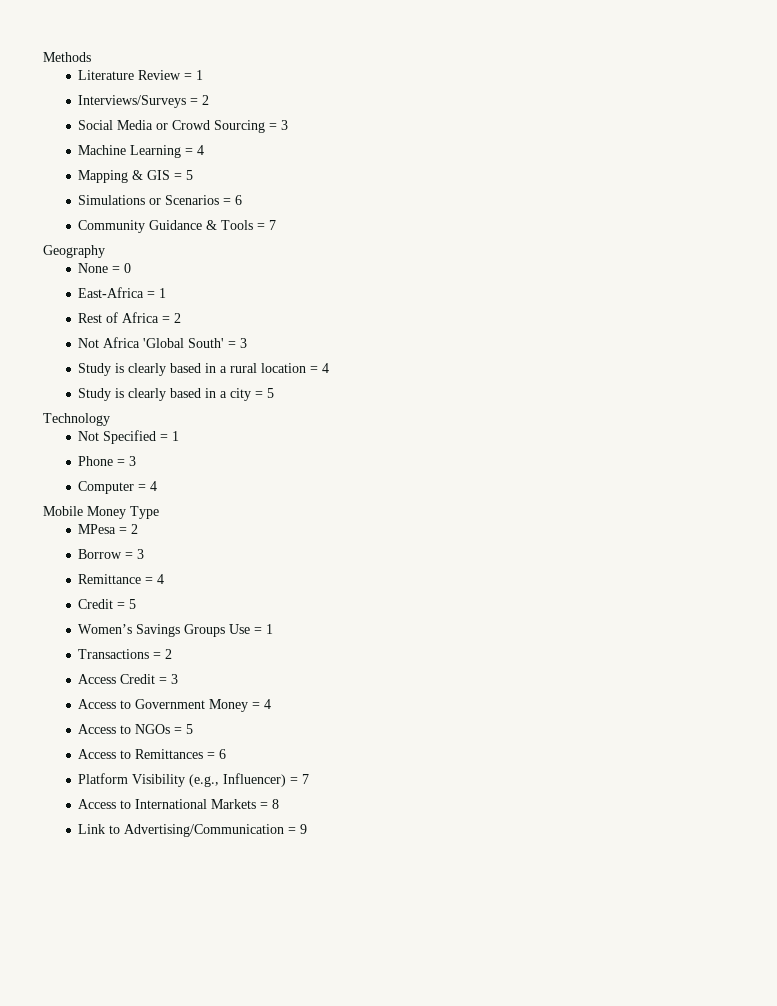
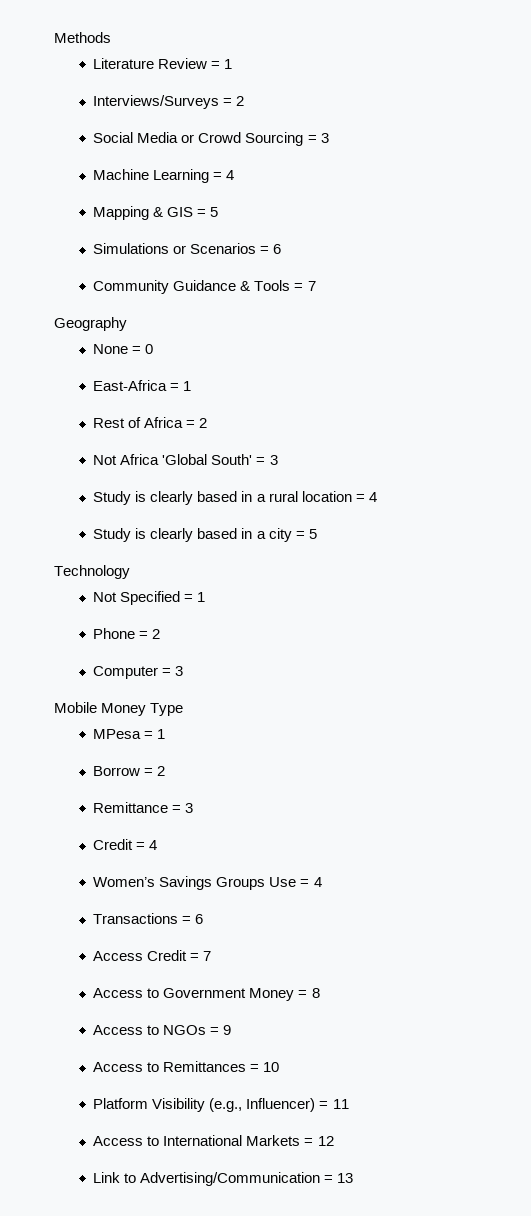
[129,456,137,466] 3 -> [152,629,161,639] 2
[150,481,158,491] 4 -> [175,666,184,676] 3
[131,524,139,534] 2 -> [157,729,166,739] 1
[137,549,145,559] 3 -> [157,766,166,776] 2
[157,574,165,584] [78,599,137,609] 4 // Credit = 5 -> [185,803,194,813] [93,839,158,850] 3 // Credit = 4
[266,624,274,634] 1 -> [313,877,322,887] 4
[165,649,173,659] 2 -> [195,914,204,924] 6
[171,674,179,684] 3 -> [203,951,212,961] 7
[264,699,272,709] 4 -> [311,988,320,998] 8
[186,724,194,734] 5 -> [223,1025,232,1035] 9
[219,749,227,759] 6 -> [263,1062,280,1072] 10
[302,774,310,784] 7 -> [332,1099,349,1109] 11
[272,799,280,809] 8 -> [317,1136,334,1146] 12
[300,824,308,834] 9 -> [337,1173,354,1183] 13

